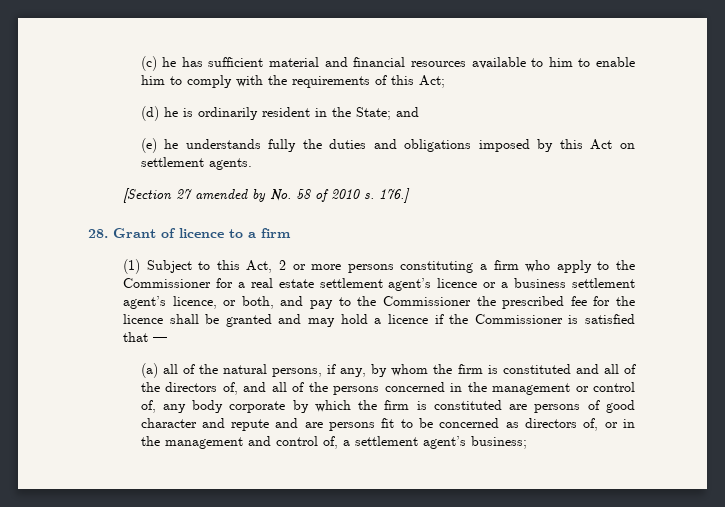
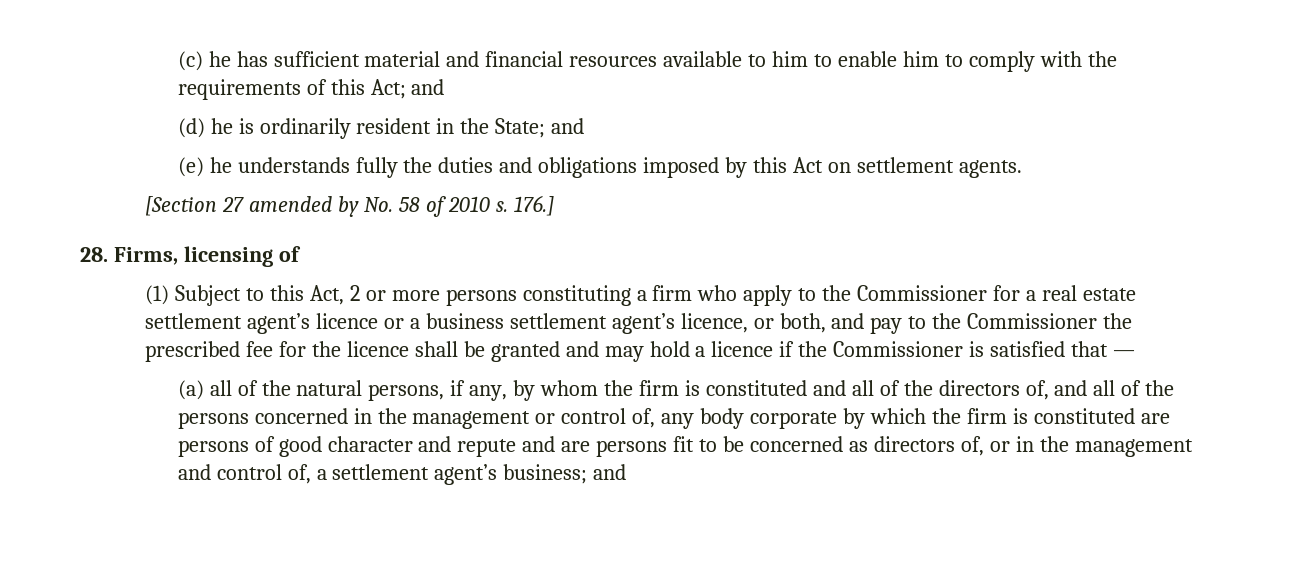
(445, 81) none -> [411,79,445,95] and
[113,228,291,238] Grant of licence to a firm -> [113,246,301,267] Firms, licensing of
(527, 442) none -> [593,464,627,480] and

